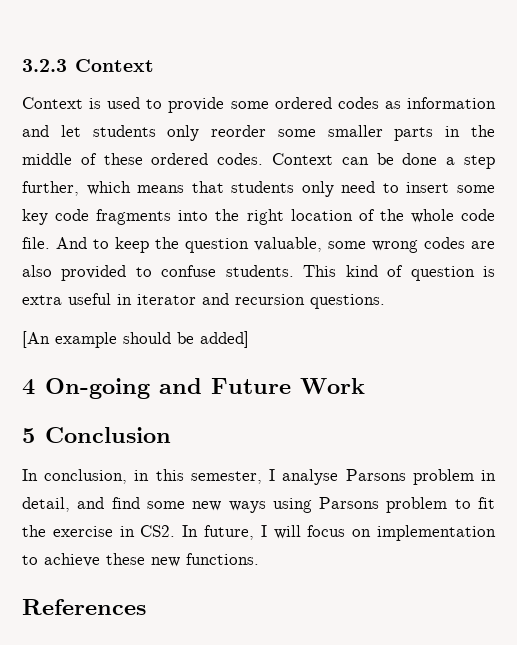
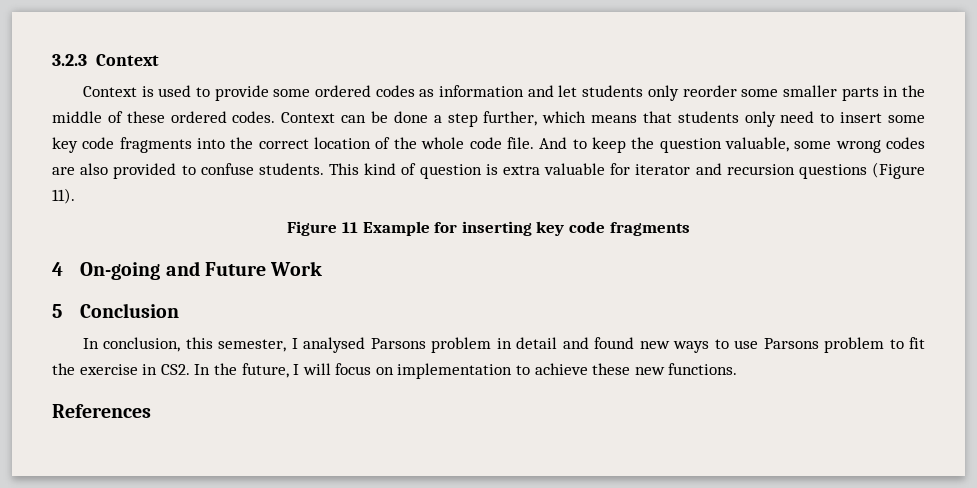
[246,209,284,225] right -> [258,139,309,149] correct
[68,293,132,305] useful in -> [544,163,631,175] valuable for
[310,294,385,309] [22,331,249,348] questions. // [An example should be added] -> [798,162,925,179] [52,188,75,204] [287,221,690,236] questions (Figure 11). // Figure 11 Example for inserting key code fragments
[134,470,150,481] in -> (181, 344) none
[282,469,339,485] analyse -> [303,337,366,353] analysed
[22,497,312,513] detail, and find some new ways using -> [516,337,759,353] detail and found new ways to use
(199, 531) none -> [213,363,237,375] the

